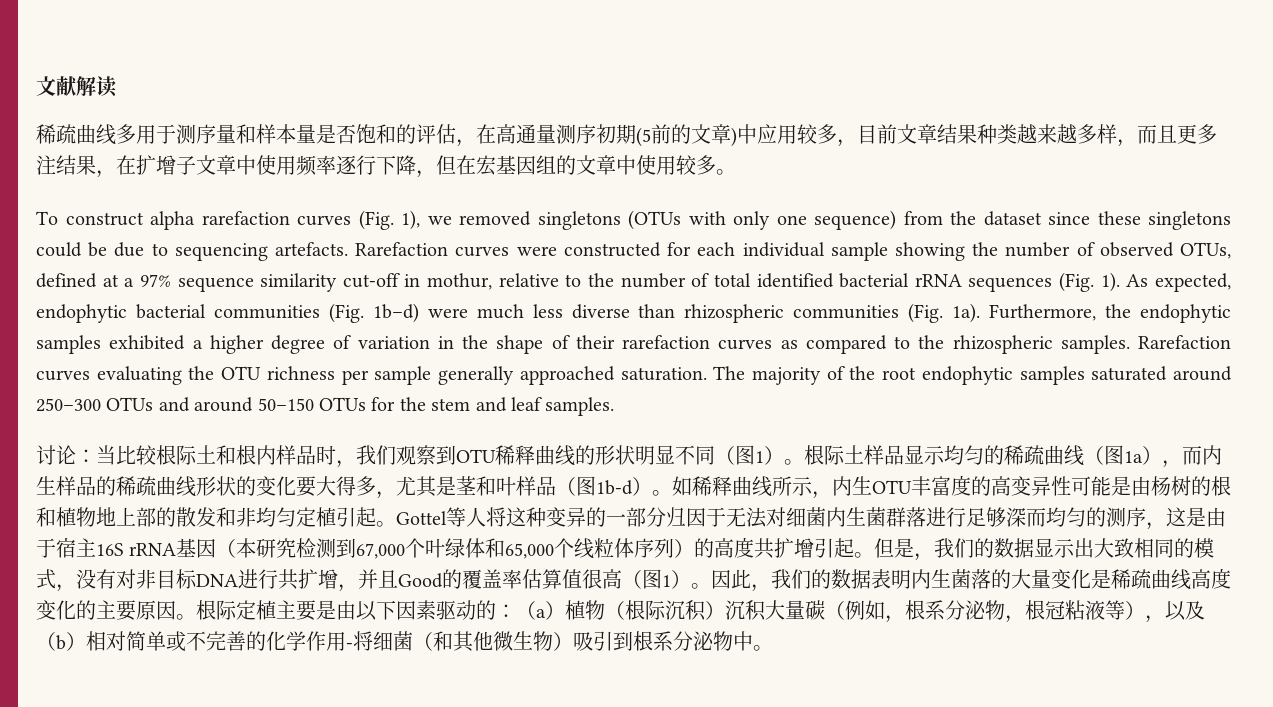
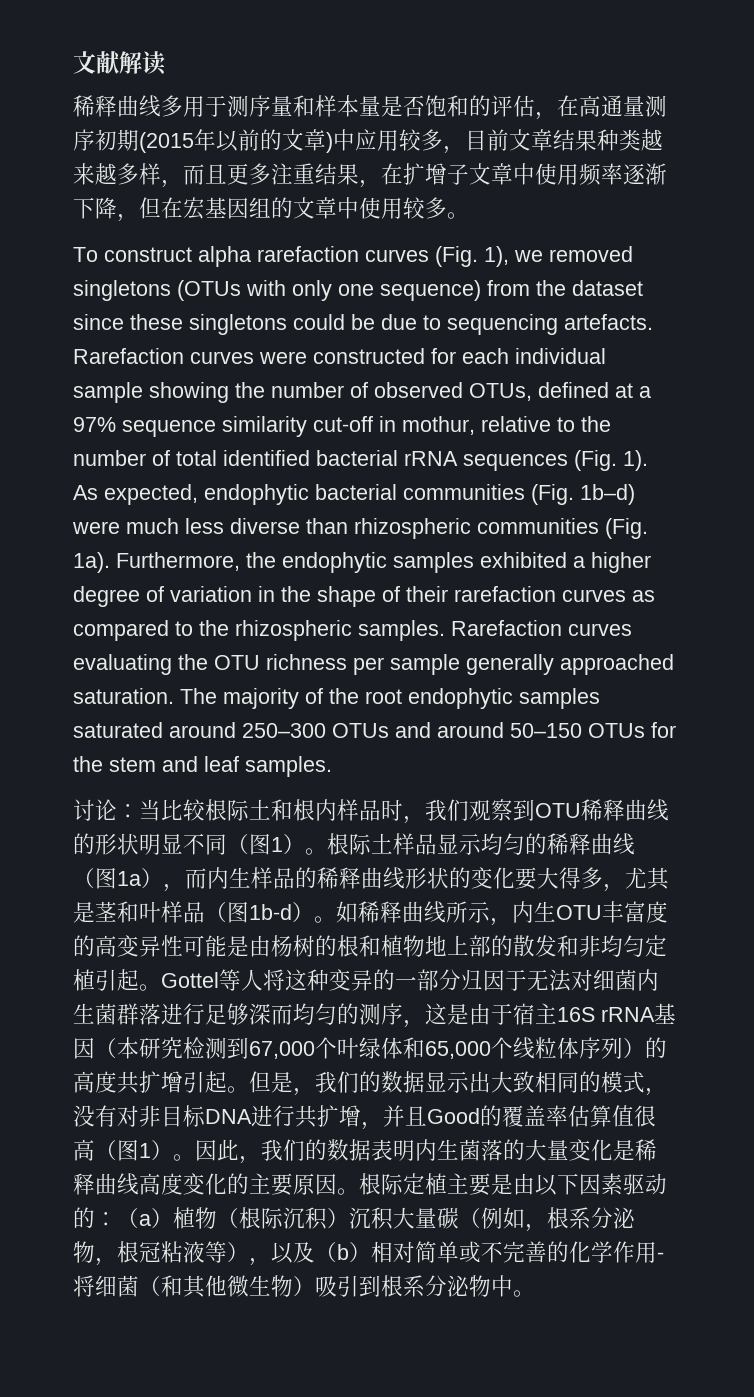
[56,124,77,144] 疏 -> [95,95,117,117] 释
[636,127,651,147] (5 -> [139,129,238,153] (2015年以
(56, 165) none -> [293,163,315,184] 重
[356,155,376,175] 行 -> [645,163,667,185] 渐
[1024,445,1045,465] 疏 -> [569,833,591,855] 释
[136,476,157,496] 疏 -> [339,867,361,889] 释
[1131,569,1152,589] 疏 -> [73,1173,95,1195] 释

